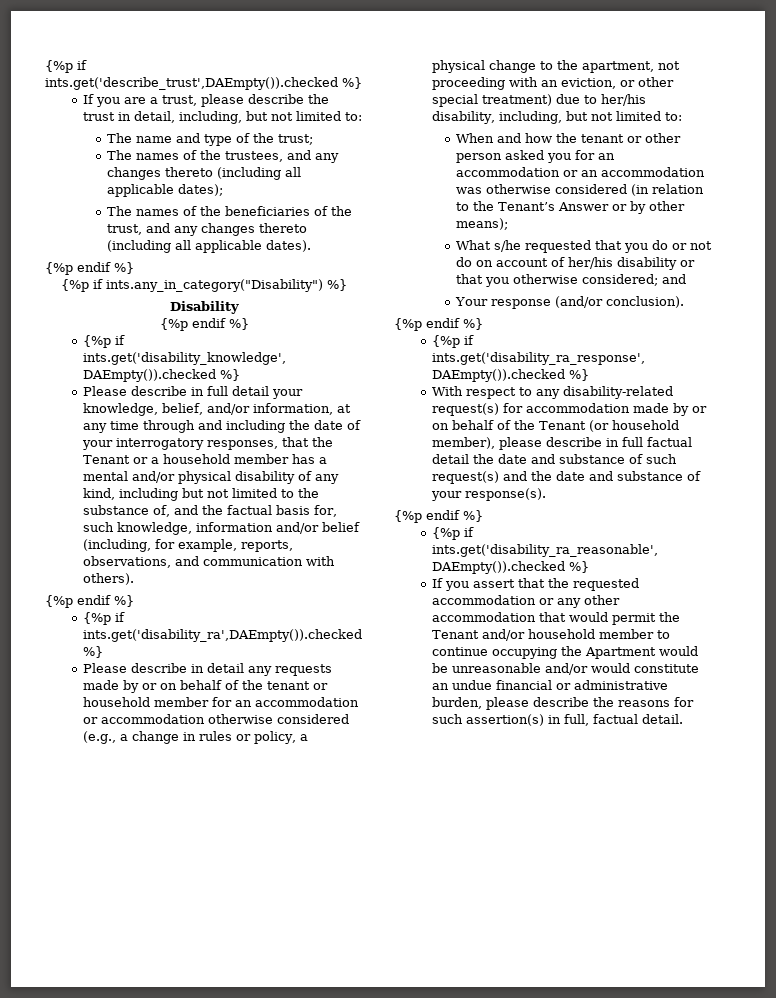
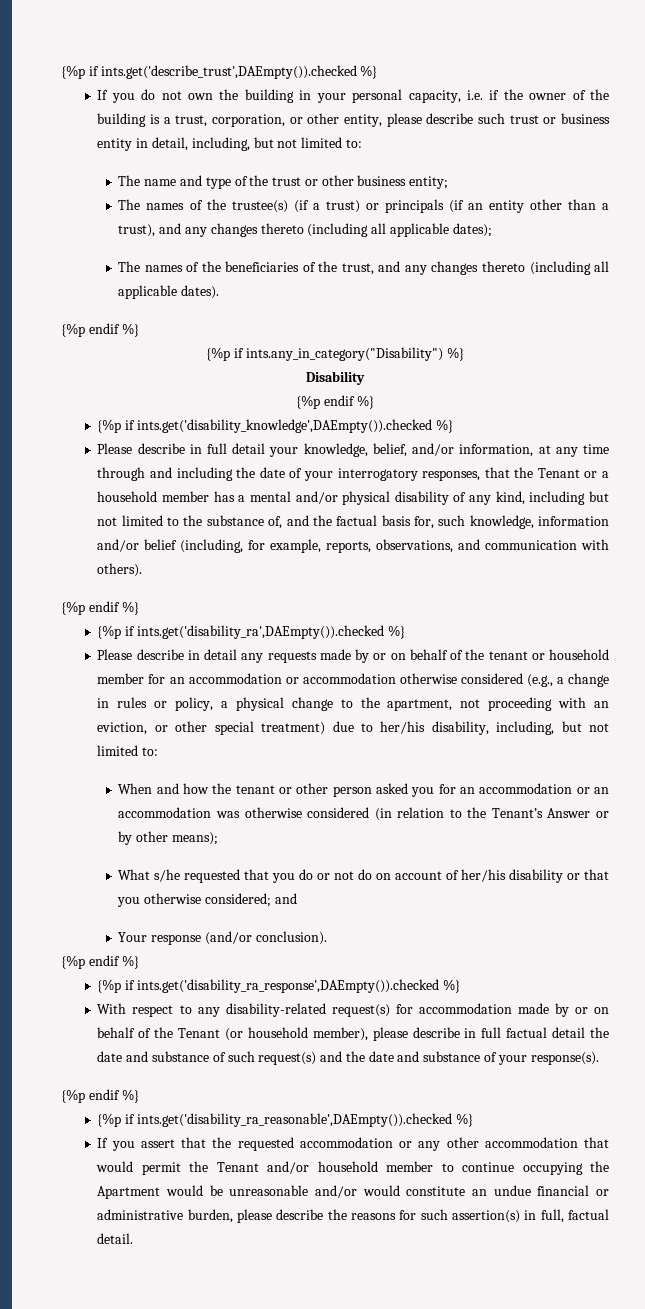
[124,94,330,107] [83,112,116,121] are a trust, please describe the trust -> [141,89,610,103] [97,113,611,127] [97,138,133,151] do not own the building in your personal capacity, i.e. if the owner of the building is a trust, corporation, or other entity, please describe such trust or business entity
[278,134,314,145] [107,150,284,162] trust; // The names of the trustees, -> [272,175,449,189] [118,199,610,213] [118,224,156,237] trust or other business entity; // The names of the trustee(s) (if a trust) or principals (if an entity other than a trust),

